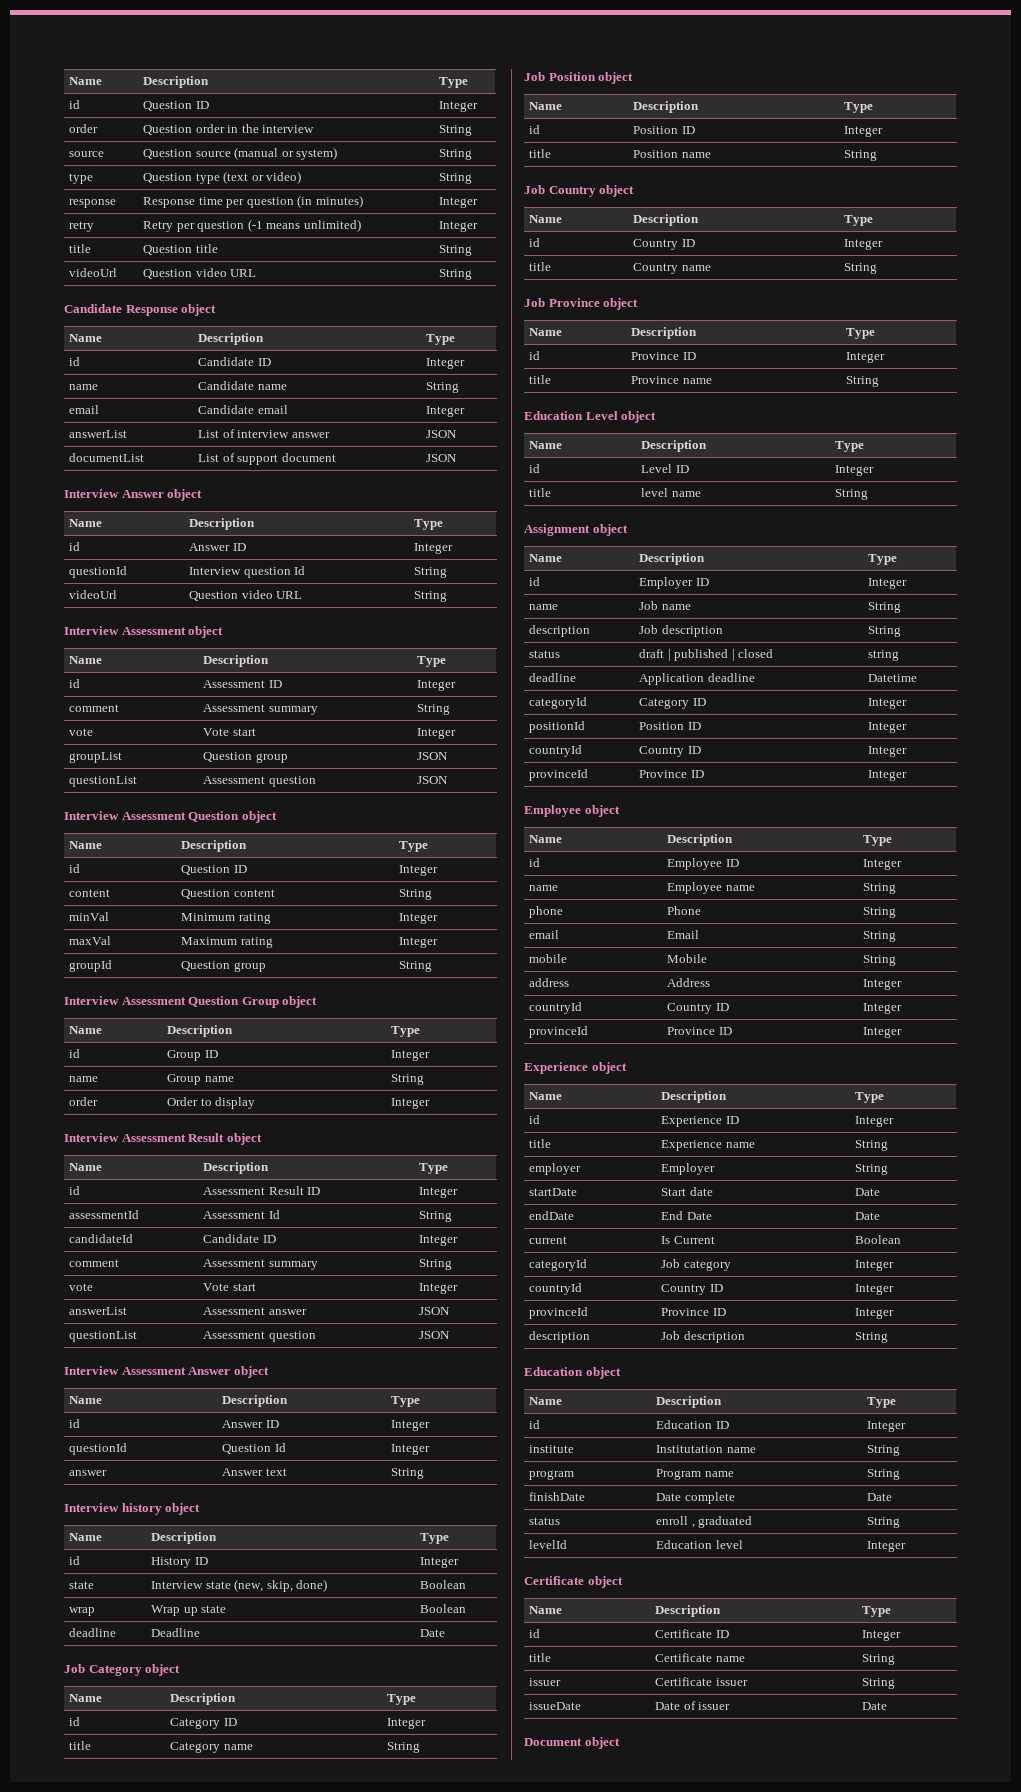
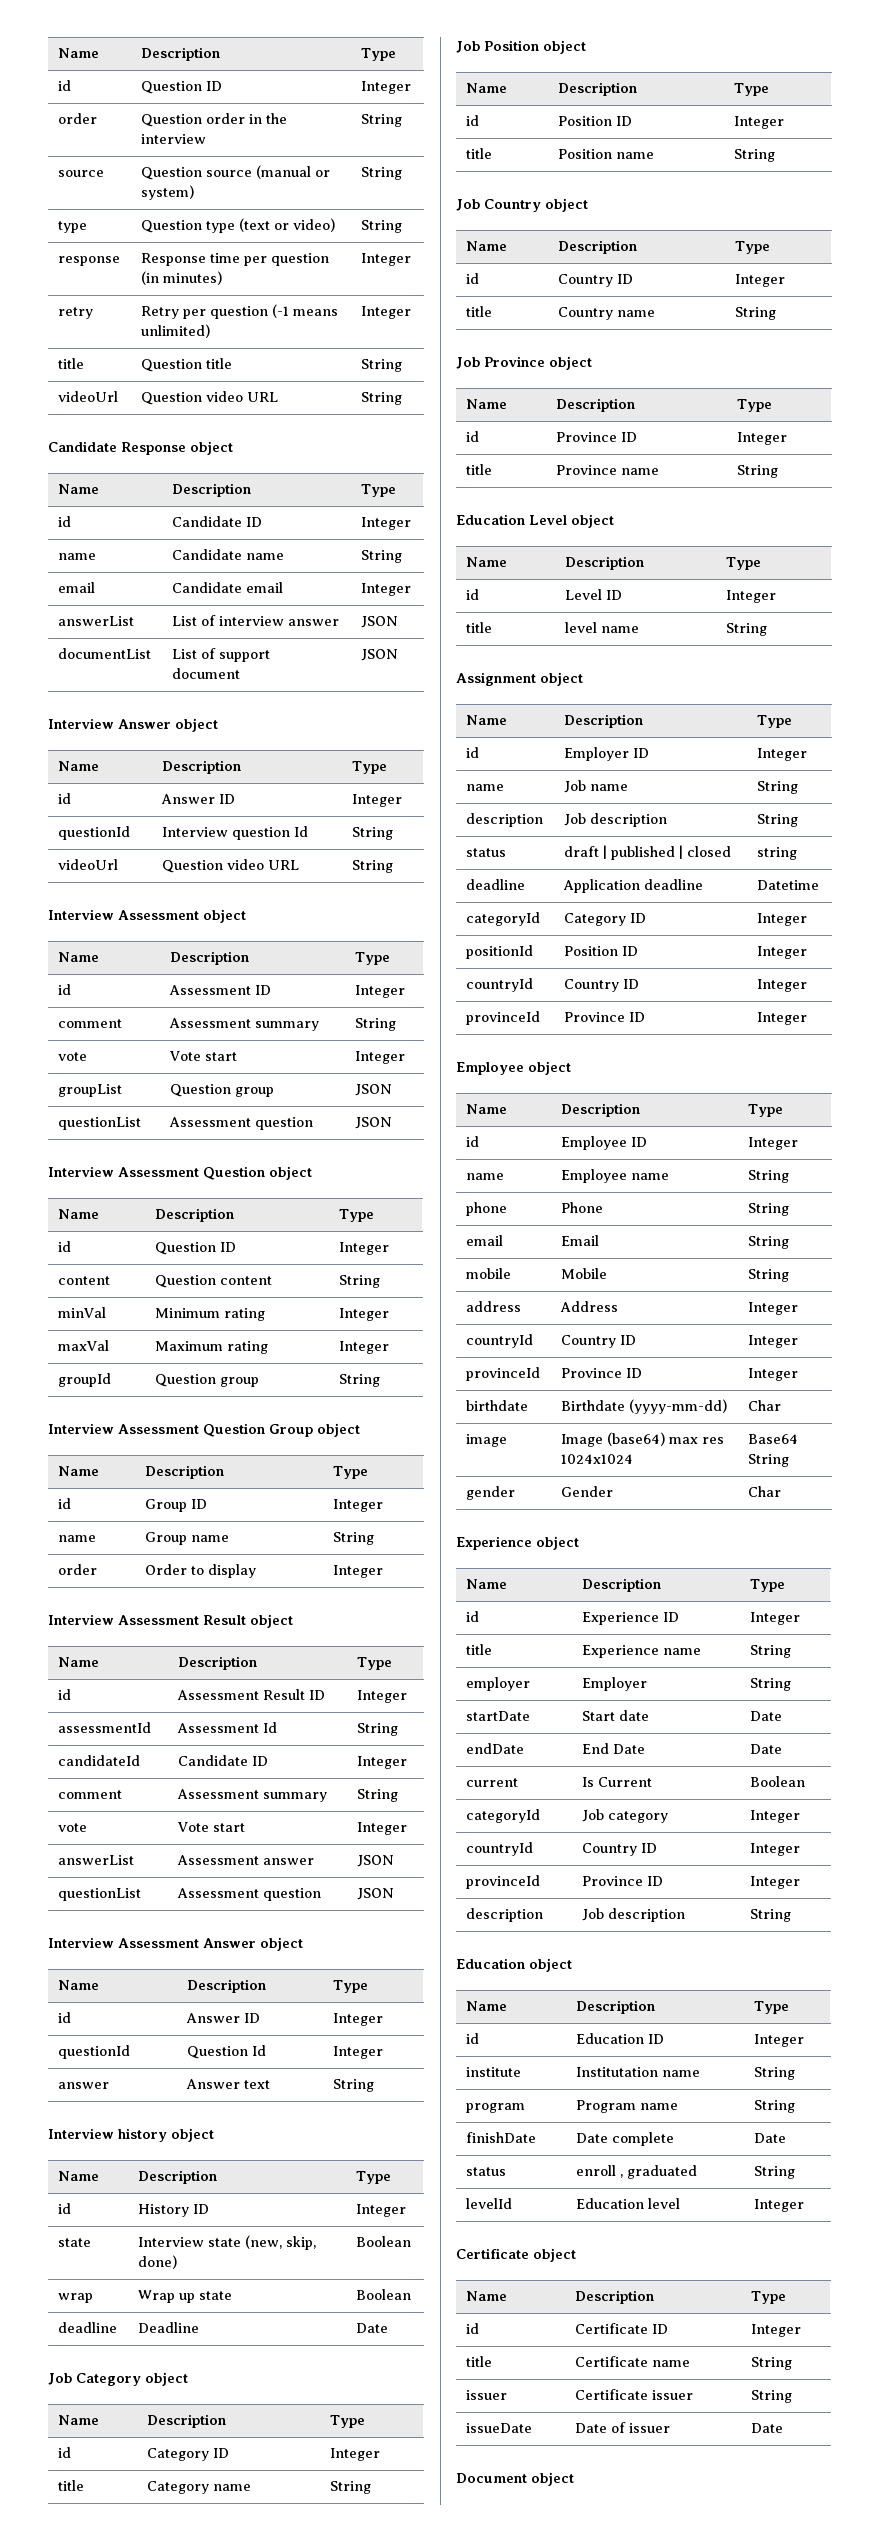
(903, 1032) none -> [466,1400,529,1411] [561,1399,728,1414] [748,1400,782,1411] [466,1434,508,1447] [561,1432,725,1447] [561,1454,634,1464] [748,1434,799,1444] [748,1454,790,1467] [466,1486,516,1500] [561,1486,614,1497] [748,1486,782,1497] // birthdate | Birthdate (yyyy-mm-dd) | Char // image | Image (base64) max res 1024x1024 | Base64 String // gender | Gender | Char

